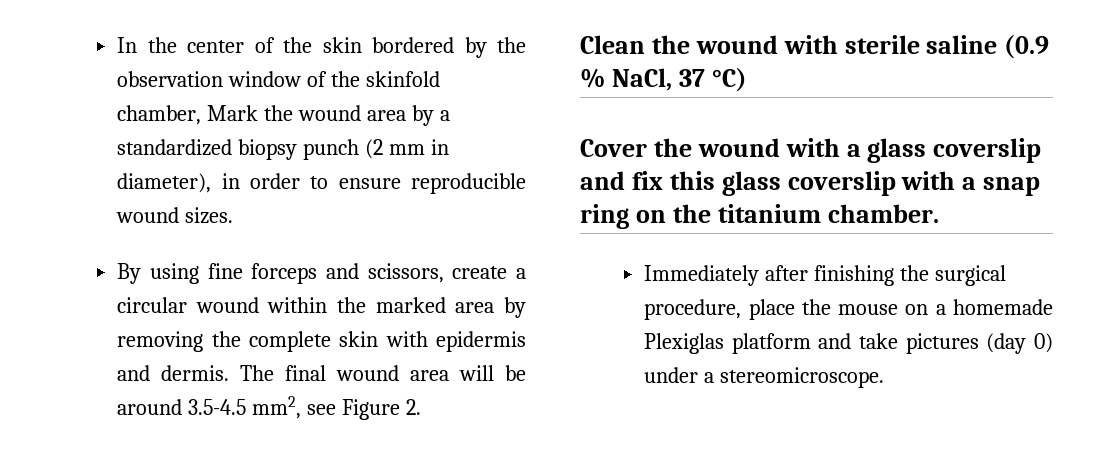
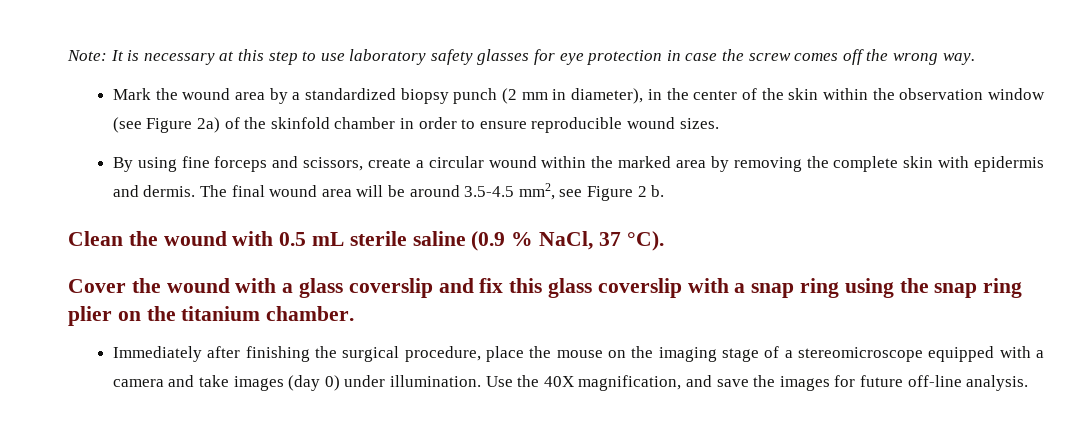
[117,37,526,58] [117,71,440,87] [117,105,202,125] In the center of the skin bordered by the observation window of the skinfold chamber, -> [67,49,975,65] Note: It is necessary at this step to use laboratory safety glasses for eye protection in case the screw comes off the wrong way. //
(240, 181) none -> [666,88,1045,100] [112,117,415,133] the center of the skin within the observation window (see Figure 2a) of the skinfold chamber in
[405,399,421,415] 2. -> [637,185,665,197] 2 b.
(838, 44) none -> [279,232,345,246] 0.5 mL
[711,68,747,92] °C) -> [626,231,664,251] °C).
(629, 216) none -> [844,278,1023,298] [68,306,112,326] using the snap ring plier
[935,299,1053,315] [644,333,811,354] a homemade Plexiglas platform -> [631,346,1045,362] [112,379,164,387] the imaging stage of a stereomicroscope equipped with a camera
[905,333,979,354] pictures -> [233,376,284,391] images
[704,367,885,388] a stereomicroscope. -> [390,375,1029,391] illumination. Use the 40X magnification, and save the images for future off-line analysis.

